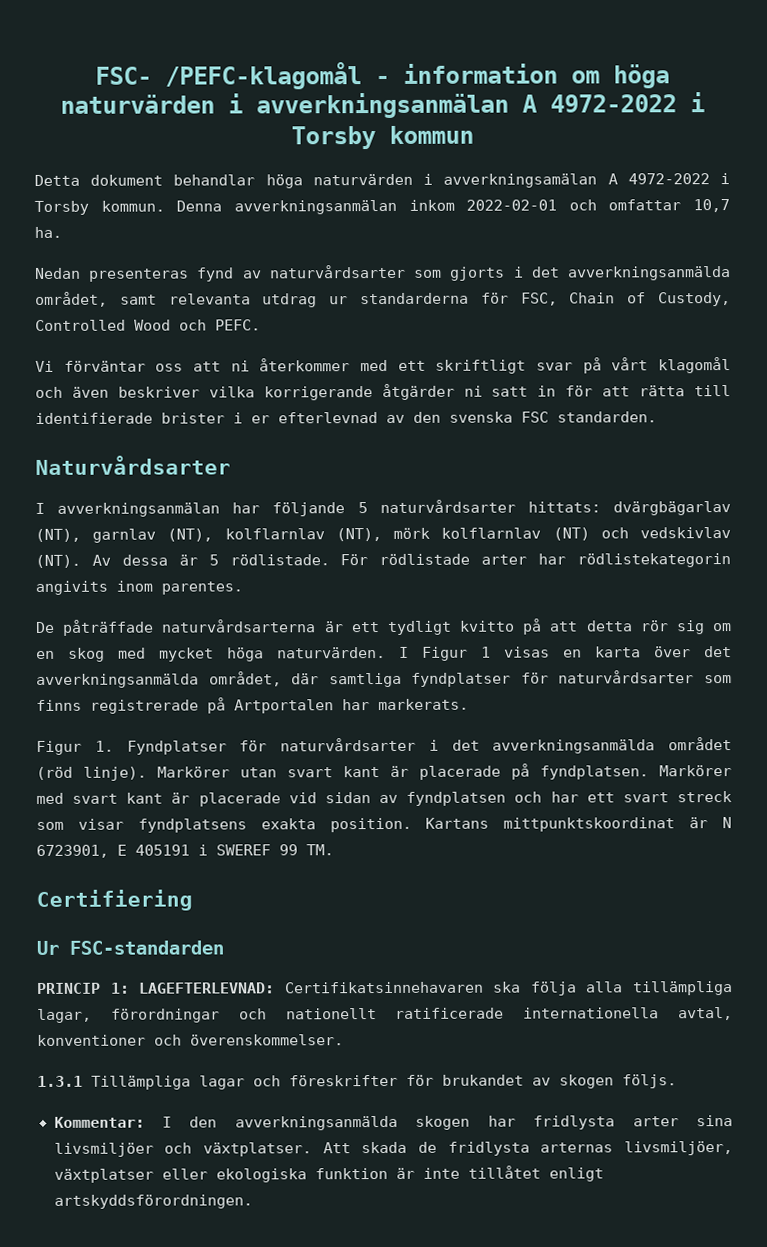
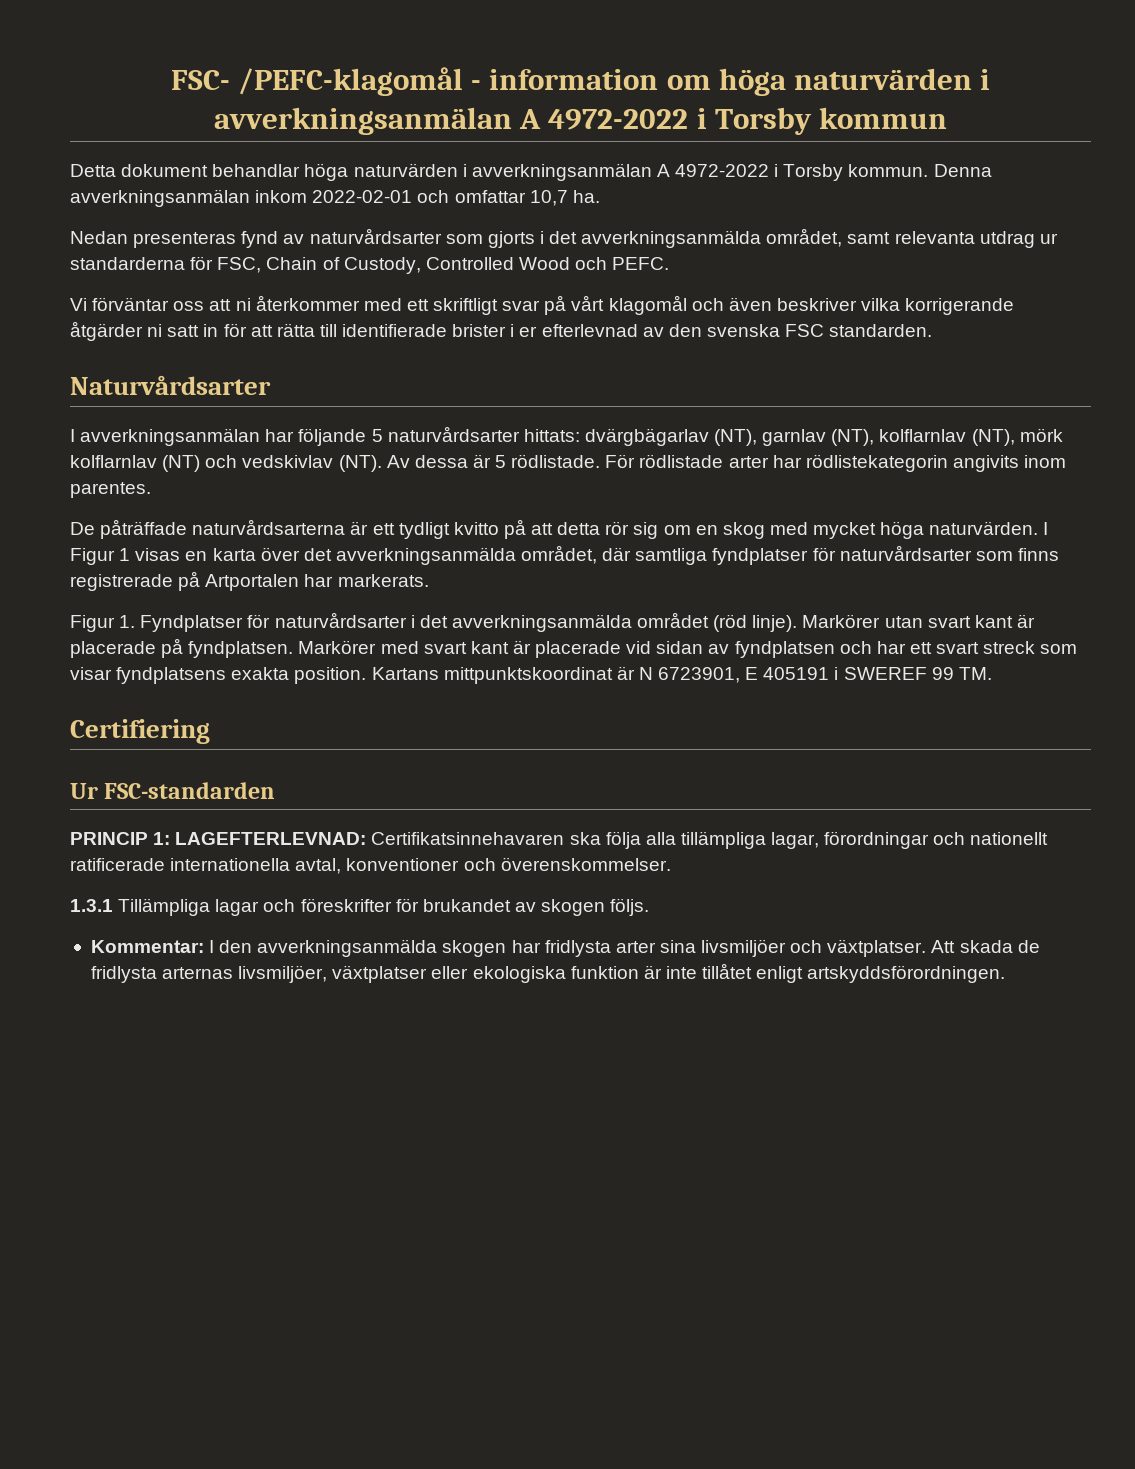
[443,173,598,188] avverkningsamälan -> [471,163,652,181] avverkningsanmälan

